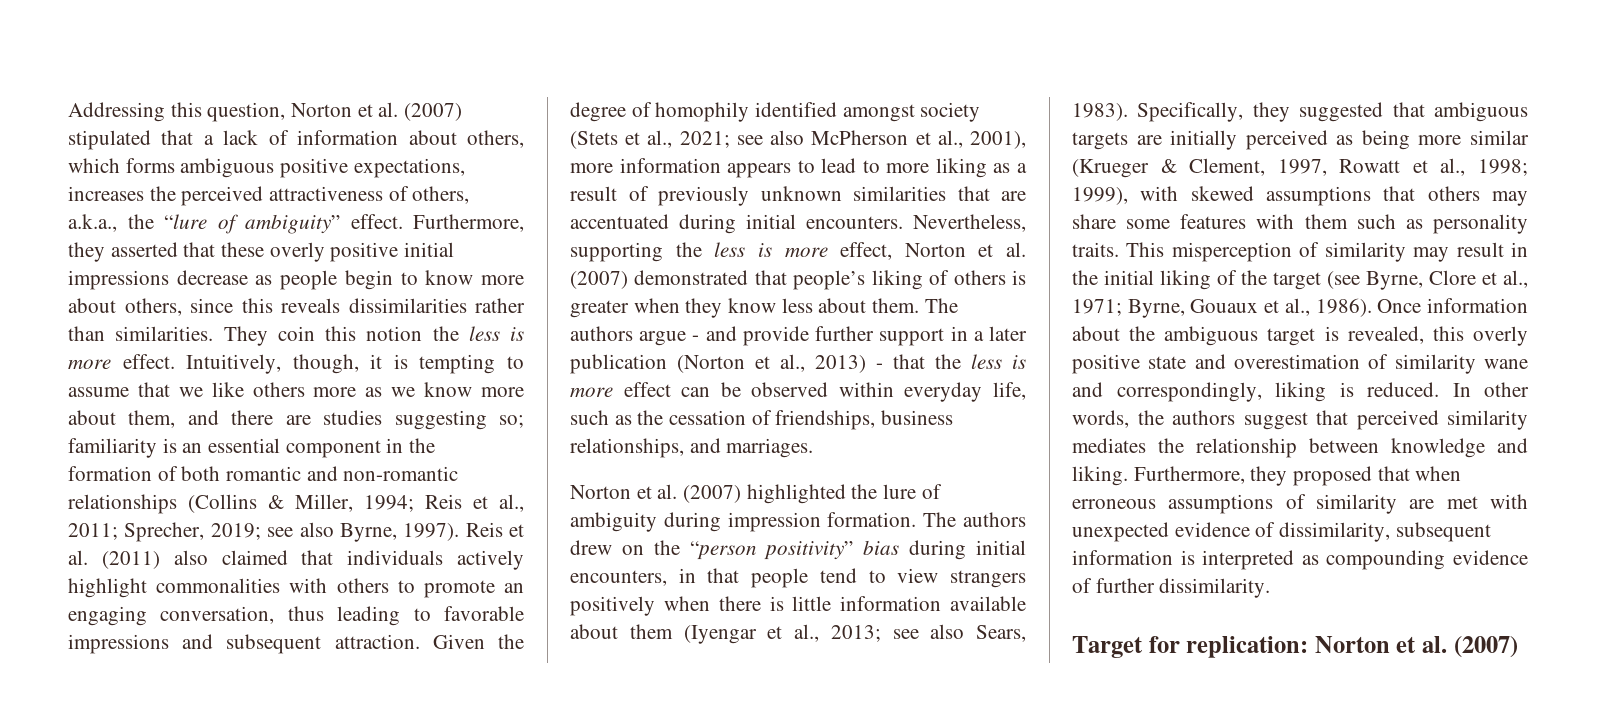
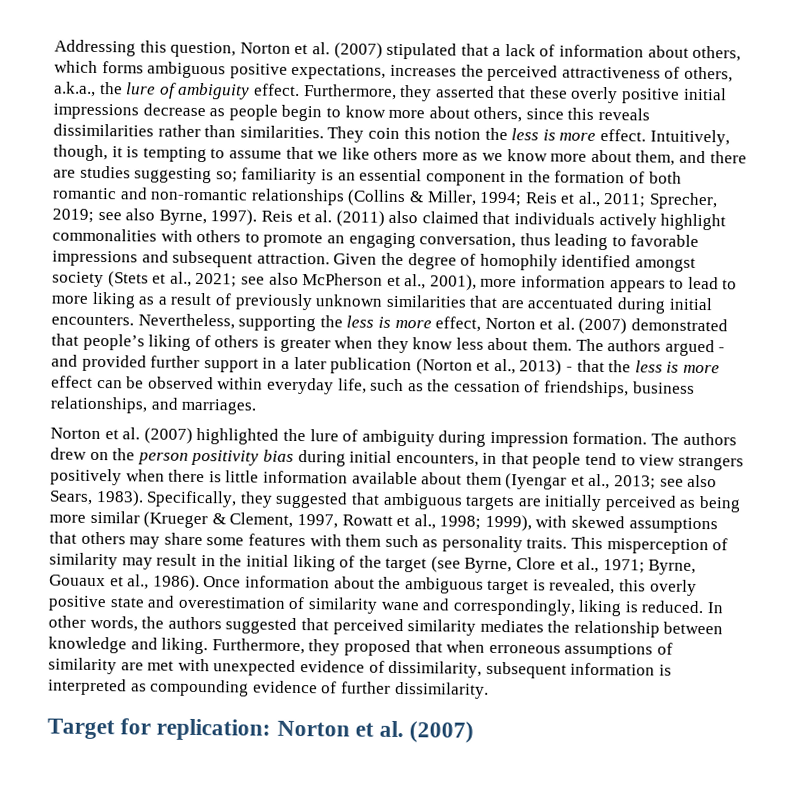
[164,214,340,234] “lure of ambiguity” -> [126,82,251,100] lure of ambiguity
[639,331,687,346] argue -> [664,339,715,357] argued
[742,326,809,346] provide -> [81,354,147,372] provided
[689,541,854,560] “person positivity” -> [137,449,260,466] person positivity
[1243,412,1308,430] suggest -> [225,617,298,635] suggested

